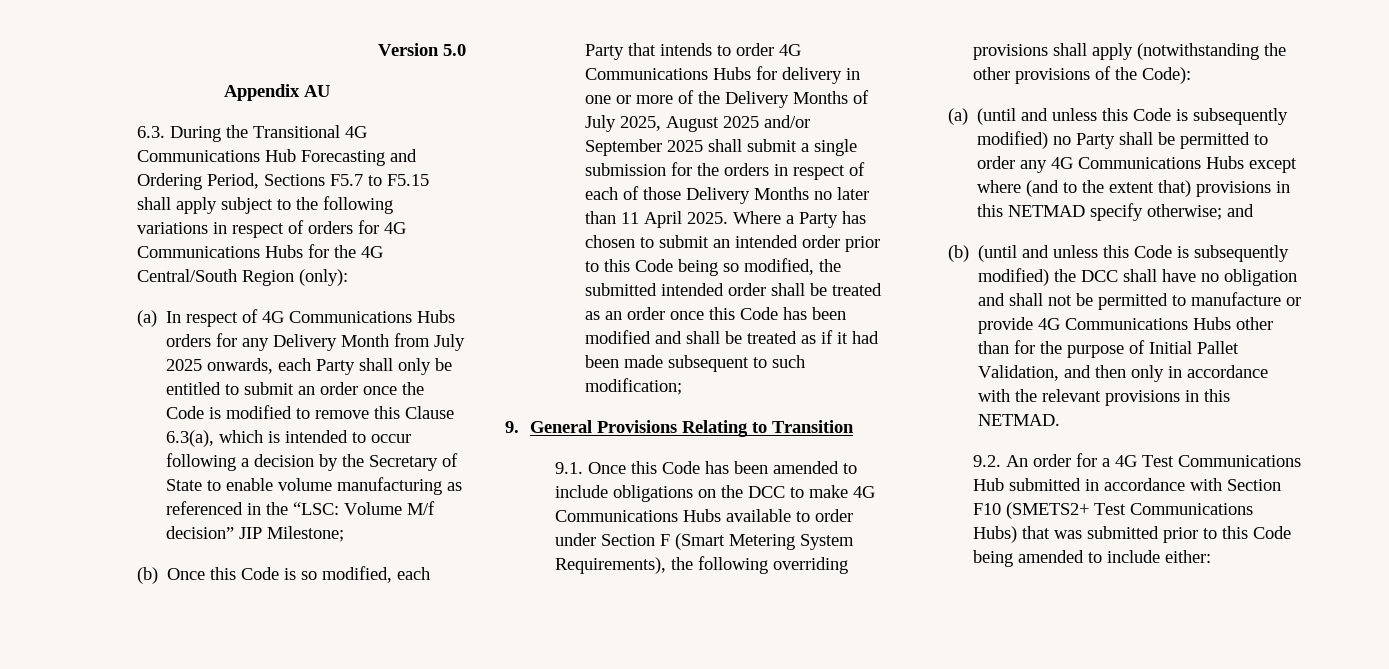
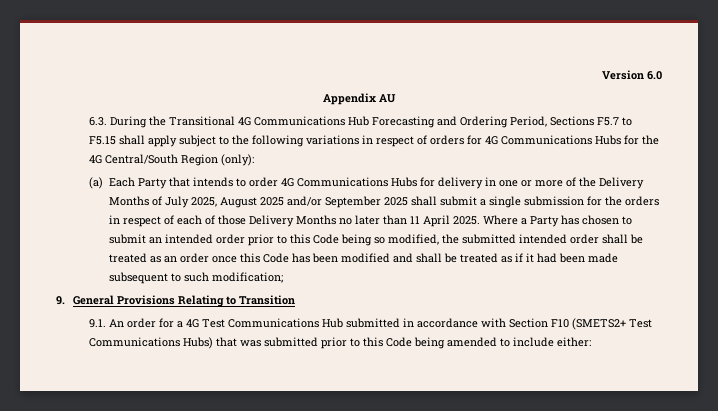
[443,44,466,56] 5.0 -> [647,71,662,80] 6.0
[166,309,456,327] [166,333,466,351] [166,358,453,375] [166,382,425,395] [166,405,455,419] [166,430,412,447] [166,453,459,471] [166,477,463,495] [166,501,436,515] [166,526,345,542] [137,566,431,584] In respect of 4G Communications Hubs orders for any Delivery Month from July 2025 onwards, each Party shall only be entitled to submit an order once the Code is modified to remove this Clause 6.3(a), which is intended to occur following a decision by the Secretary of State to enable volume manufacturing as referenced in the “LSC: Volume M/f decision” JIP Milestone; // (b) Once this Code is so modified, each -> [108,177,135,187] Each
[588,461,858,474] [555,485,876,502] [555,509,854,522] [555,533,855,550] [555,556,849,574] [973,43,1287,60] [973,66,1192,84] [948,108,1289,125] [977,131,1269,149] [977,156,1298,173] [977,180,1291,197] [977,203,1255,221] [948,245,1290,262] [978,268,1298,286] [978,292,1302,310] [978,317,1274,334] [978,340,1240,358] [978,365,1269,382] [978,389,1231,406] [978,414,1061,426] [973,455,1002,467] Once this Code has been amended to include obligations on the DCC to make 4G Communications Hubs available to order under Section F (Smart Metering System Requirements), the following overriding provisions shall apply (notwithstanding the other provisions of the Code): // (a) (until and unless this Code is subsequently modified) no Party shall be permitted to order any 4G Communications Hubs except where (and to the extent that) provisions in this NETMAD specify otherwise; and // (b) (until and unless this Code is subsequently modified) the DCC shall have no obligation and shall not be permitted to manufacture or provide 4G Communications Hubs other than for the purpose of Initial Pallet Validation, and then only in accordance with the relevant provisions in this NETMAD. // 9.2. -> (107, 323) none

